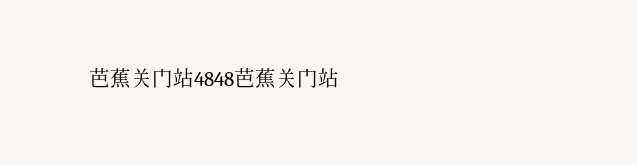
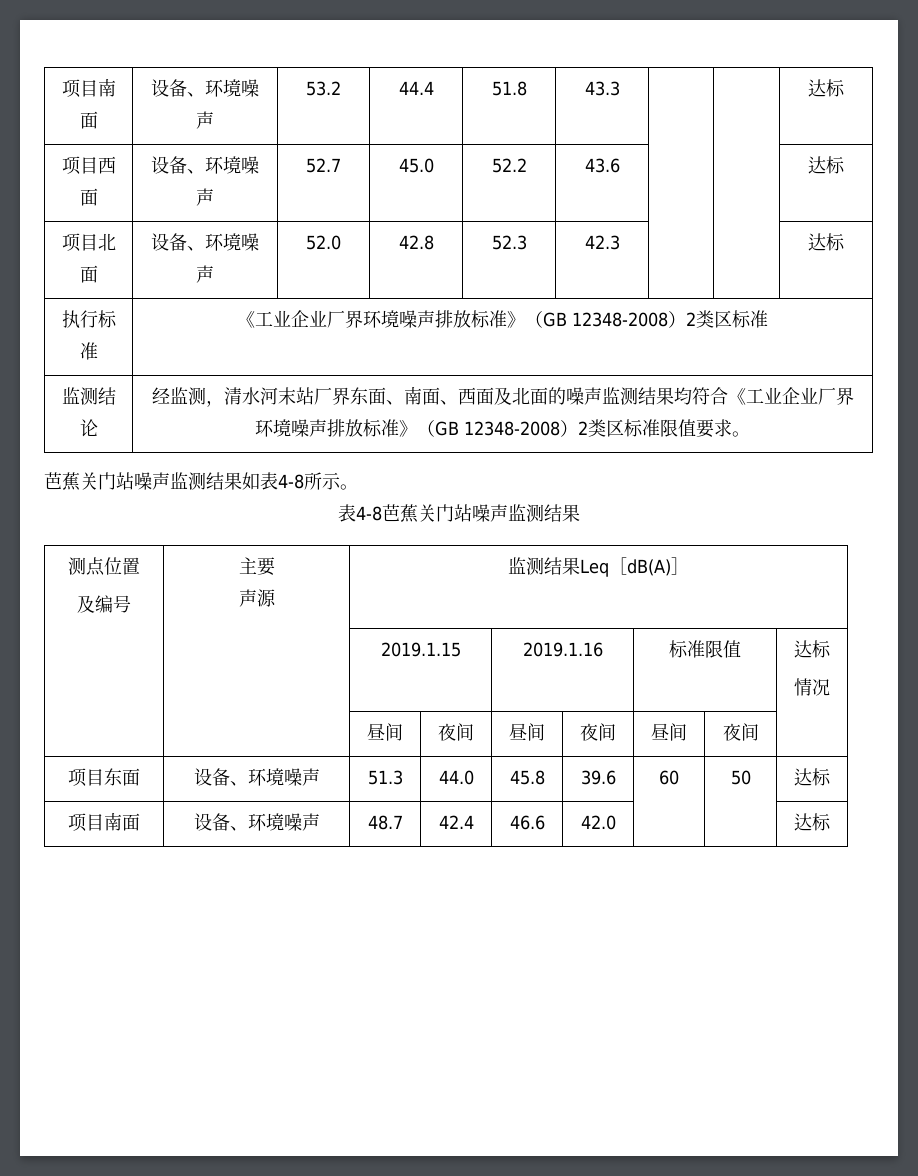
[89,68,339,89] 芭蕉关门站4848芭蕉关门站 -> [61,78,116,98] [79,111,98,129] [151,79,259,97] [196,111,214,129] [306,81,341,96] [398,81,434,95] [491,81,527,96] [584,81,620,96] [808,79,845,97] [61,156,116,175] [79,188,98,206] [151,156,259,174] [196,188,214,206] [306,158,341,173] [398,158,434,173] [491,158,527,173] [584,158,620,173] [808,156,845,174] [61,233,116,252] [79,265,98,283] [151,233,259,251] [196,265,214,283] [306,235,341,250] [398,235,434,250] [491,235,527,250] [584,235,620,250] [808,233,845,251] [61,310,117,328] [79,342,98,360] [236,310,768,328] [61,387,116,405] [79,419,98,437] [151,386,854,407] [254,419,750,438] [44,472,358,491] [338,504,580,523] [68,557,140,576] [77,595,131,613] [238,557,275,576] [238,589,276,607] [508,557,689,577] [380,642,461,657] [522,642,603,657] [669,640,741,658] [794,640,831,658] [794,678,830,696] [367,723,403,741] [438,723,474,741] [509,723,545,741] [580,723,616,741] [651,723,687,741] [722,723,759,741] [68,768,140,787] [193,768,320,786] [367,770,403,785] [438,770,474,785] [509,770,545,785] [580,770,616,785] [659,770,679,785] [730,770,751,785] [794,768,831,786] [68,812,140,832] [193,813,320,831] [367,815,403,830] [438,815,474,829] [509,815,545,830] [580,815,616,830] [794,813,831,831] 项目南面 | 设备、环境噪声 | 53.2 | 44.4 | 51.8 | 43.3 | | | 达标 // 项目西面 | 设备、环境噪声 | 52.7 | 45.0 | 52.2 | 43.6 | | | 达标 // 项目北面 | 设备、环境噪声 | 52.0 | 42.8 | 52.3 | 42.3 | | | 达标 // 执行标准 | 《工业企业厂界环境噪声排放标准》（GB 12348-2008）2类区标准 // 监测结论 | 经监测，清水河末站厂界东面、南面、西面及北面的噪声监测结果均符合《工业企业厂界环境噪声排放标准》（GB 12348-2008）2类区标准限值要求。 // 芭蕉关门站噪声监测结果如表4-8所示。 // 表4-8芭蕉关门站噪声监测结果 // 测点位置 // 及编号 | 主要 // 声源 | 监测结果Leq［dB(A)］ // | | 2019.1.15 | 2019.1.16 | 标准限值 | 达标 // 情况 // | | 昼间 | 夜间 | 昼间 | 夜间 | 昼间 | 夜间 | // 项目东面 | 设备、环境噪声 | 51.3 | 44.0 | 45.8 | 39.6 | 60 | 50 | 达标 // 项目南面 | 设备、环境噪声 | 48.7 | 42.4 | 46.6 | 42.0 | | | 达标

